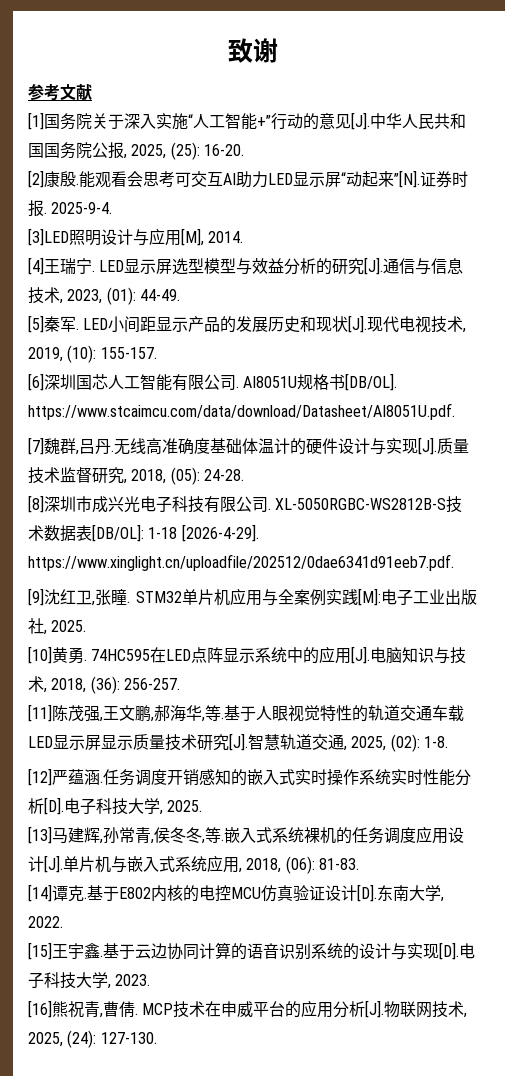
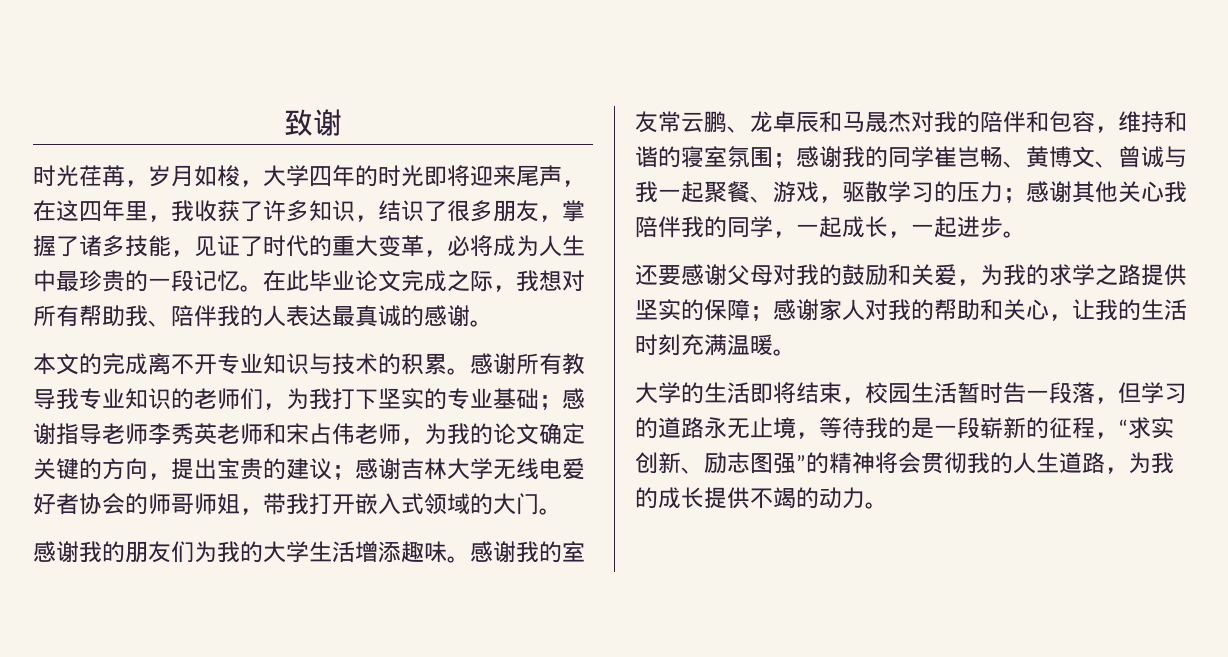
[28,84,92,101] [28,112,466,130] [28,142,244,160] [28,170,468,188] [28,200,113,217] [28,228,244,246] [28,257,464,275] [28,287,180,305] [28,315,467,333] [28,345,157,363] [28,373,398,391] [28,403,455,420] [28,437,469,455] [28,467,244,485] [28,495,463,513] [28,524,259,542] [28,554,454,571] [28,588,477,606] [28,618,87,635] [28,646,467,664] [28,676,180,694] [28,704,464,722] [28,733,448,752] [28,768,471,786] [28,797,203,815] [28,826,464,844] [28,855,359,874] [28,884,444,902] [28,916,63,928] [28,942,475,960] [28,972,151,989] [28,1000,468,1018] [28,1030,157,1048] 参考文献 // [1]国务院关于深入实施“人工智能+”行动的意见[J].中华人民共和国国务院公报, 2025, (25): 16-20. // [2]康殷.能观看会思考可交互AI助力LED显示屏“动起来”[N].证券时报. 2025-9-4. // [3]LED照明设计与应用[M], 2014. // [4]王瑞宁. LED显示屏选型模型与效益分析的研究[J].通信与信息技术, 2023, (01): 44-49. // [5]秦军. LED小间距显示产品的发展历史和现状[J].现代电视技术, 2019, (10): 155-157. // [6]深圳国芯人工智能有限公司. AI8051U规格书[DB/OL]. https://www.stcaimcu.com/data/download/Datasheet/AI8051U.pdf. // [7]魏群,吕丹.无线高准确度基础体温计的硬件设计与实现[J].质量技术监督研究, 2018, (05): 24-28. // [8]深圳市成兴光电子科技有限公司. XL-5050RGBC-WS2812B-S技术数据表[DB/OL]: 1-18 [2026-4-29]. https://www.xinglight.cn/uploadfile/202512/0dae6341d91eeb7.pdf. // [9]沈红卫,张瞳. STM32单片机应用与全案例实践[M]:电子工业出版社, 2025. // [10]黄勇. 74HC595在LED点阵显示系统中的应用[J].电脑知识与技术, 2018, (36): 256-257. // [11]陈茂强,王文鹏,郝海华,等.基于人眼视觉特性的轨道交通车载LED显示屏显示质量技术研究[J].智慧轨道交通, 2025, (02): 1-8. // [12]严蕴涵.任务调度开销感知的嵌入式实时操作系统实时性能分析[D].电子科技大学, 2025. // [13]马建辉,孙常青,侯冬冬,等.嵌入式系统裸机的任务调度应用设计[J].单片机与嵌入式系统应用, 2018, (06): 81-83. // [14]谭克.基于E802内核的电控MCU仿真验证设计[D].东南大学, 2022. // [15]王宇鑫.基于云边协同计算的语音识别系统的设计与实现[D].电子科技大学, 2023. // [16]熊祝青,曹倩. MCP技术在申威平台的应用分析[J].物联网技术, 2025, (24): 127-130. -> [33,165,585,187] [33,200,585,222] [33,235,585,257] [33,270,585,292] [33,305,493,327] [33,353,585,375] [33,388,585,410] [33,423,585,445] [33,458,585,480] [33,493,562,515] [33,541,585,563] [635,111,1187,133] [635,146,1187,168] [635,181,1187,203] [635,216,1026,238] [635,264,1187,286] [635,299,1187,321] [635,334,796,356] [635,382,1187,404] [635,417,1174,439] [635,452,1174,474] [635,487,888,509] 时光荏苒，岁月如梭，大学四年的时光即将迎来尾声，在这四年里，我收获了许多知识，结识了很多朋友，掌握了诸多技能，见证了时代的重大变革，必将成为人生中最珍贵的一段记忆。在此毕业论文完成之际，我想对所有帮助我、陪伴我的人表达最真诚的感谢。 // 本文的完成离不开专业知识与技术的积累。感谢所有教导我专业知识的老师们，为我打下坚实的专业基础；感谢指导老师李秀英老师和宋占伟老师，为我的论文确定关键的方向，提出宝贵的建议；感谢吉林大学无线电爱好者协会的师哥师姐，带我打开嵌入式领域的大门。 // 感谢我的朋友们为我的大学生活增添趣味。感谢我的室友常云鹏、龙卓辰和马晟杰对我的陪伴和包容，维持和谐的寝室氛围；感谢我的同学崔岂畅、黄博文、曾诚与我一起聚餐、游戏，驱散学习的压力；感谢其他关心我陪伴我的同学，一起成长，一起进步。 // 还要感谢父母对我的鼓励和关爱，为我的求学之路提供坚实的保障；感谢家人对我的帮助和关心，让我的生活时刻充满温暖。 // 大学的生活即将结束，校园生活暂时告一段落，但学习的道路永无止境，等待我的是一段崭新的征程，“求实创新、励志图强”的精神将会贯彻我的人生道路，为我的成长提供不竭的动力。

